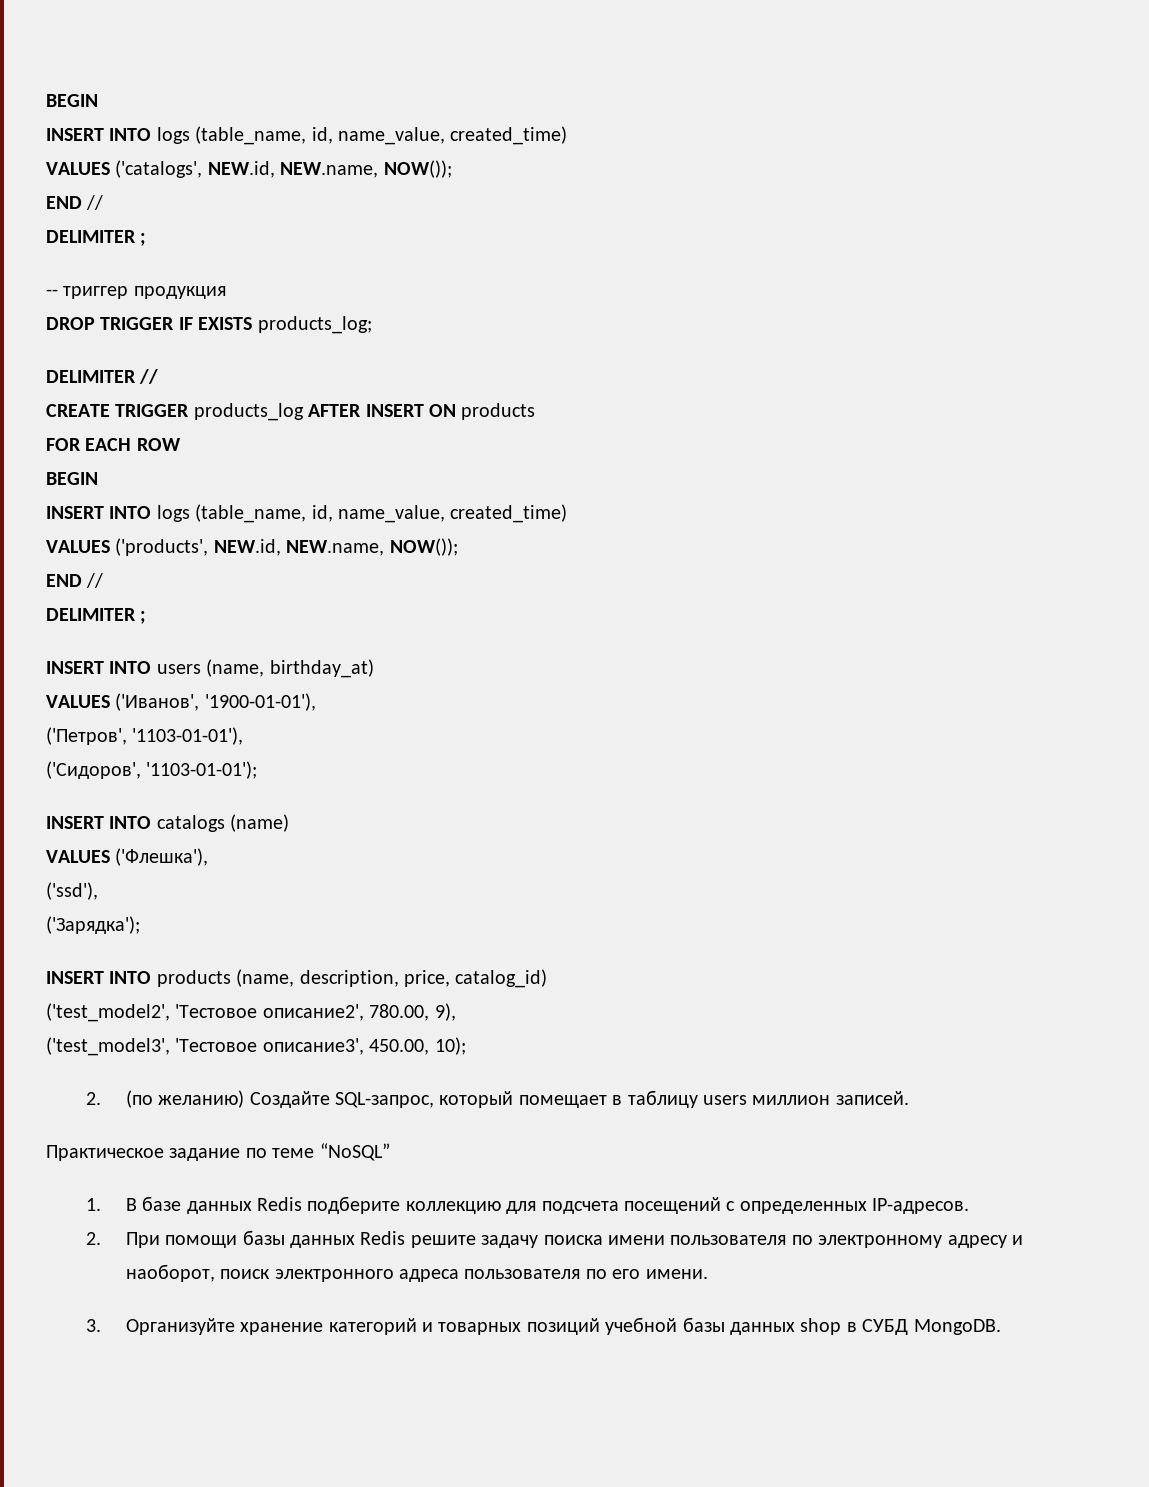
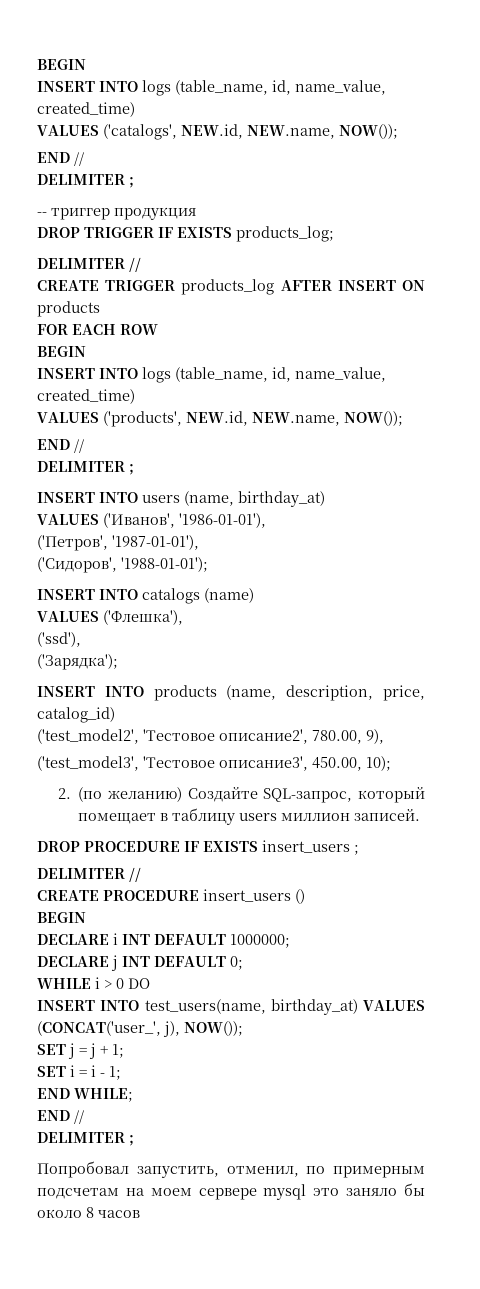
[204,693,316,711] '1900-01-01'), -> [179,513,266,528] '1986-01-01'),
[132,727,244,745] '1103-01-01'), -> [112,535,199,550] '1987-01-01'),
[146,761,258,779] '1103-01-01'); -> [121,557,208,572] '1988-01-01');
[46,1143,390,1161] [85,1196,970,1214] [85,1230,1023,1248] [125,1264,708,1282] [85,1317,1001,1335] Практическое задание по теме “NoSQL” // 1. В базе данных Redis подберите коллекцию для подсчета посещений с определенных IP-адресов. // 2. При помощи базы данных Redis решите задачу поиска имени пользователя по электронному адресу и наоборот, поиск электронного адреса пользователя по его имени. // 3. Организуйте хранение категорий и товарных позиций учебной базы данных shop в СУБД MongoDB. -> [37,840,359,855] [37,867,141,882] [37,889,305,904] [37,912,86,923] [37,933,290,948] [37,955,243,971] [37,977,150,989] [37,999,425,1015] [37,1021,243,1037] [37,1043,124,1059] [37,1065,121,1080] [37,1088,133,1102] [37,1110,84,1124] [37,1132,134,1146] [37,1161,425,1178] [37,1183,425,1200] [37,1207,140,1218] DROP PROCEDURE IF EXISTS insert_users ; // DELIMITER // // CREATE PROCEDURE insert_users () // BEGIN // DECLARE i INT DEFAULT 1000000; // DECLARE j INT DEFAULT 0; // WHILE i > 0 DO // INSERT INTO test_users(name, birthday_at) VALUES (CONCAT('user_', j), NOW()); // SET j = j + 1; // SET i = i - 1; // END WHILE; // END // // DELIMITER ; // Попробовал запустить, отменил, по примерным подсчетам на моем сервере mysql это заняло бы около 8 часов

